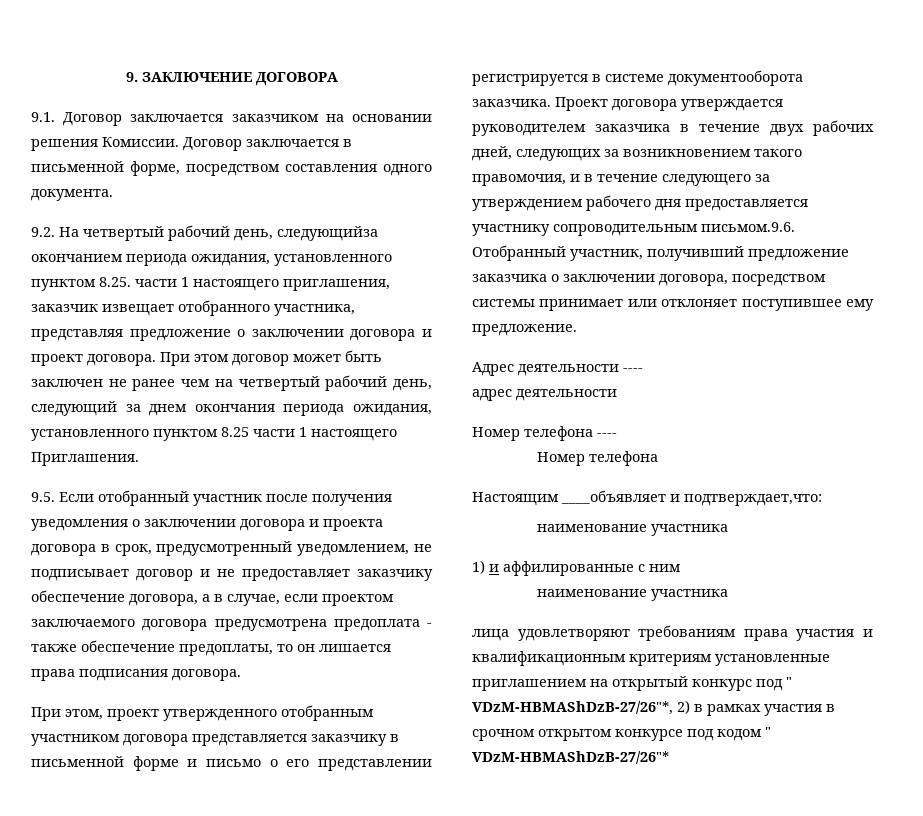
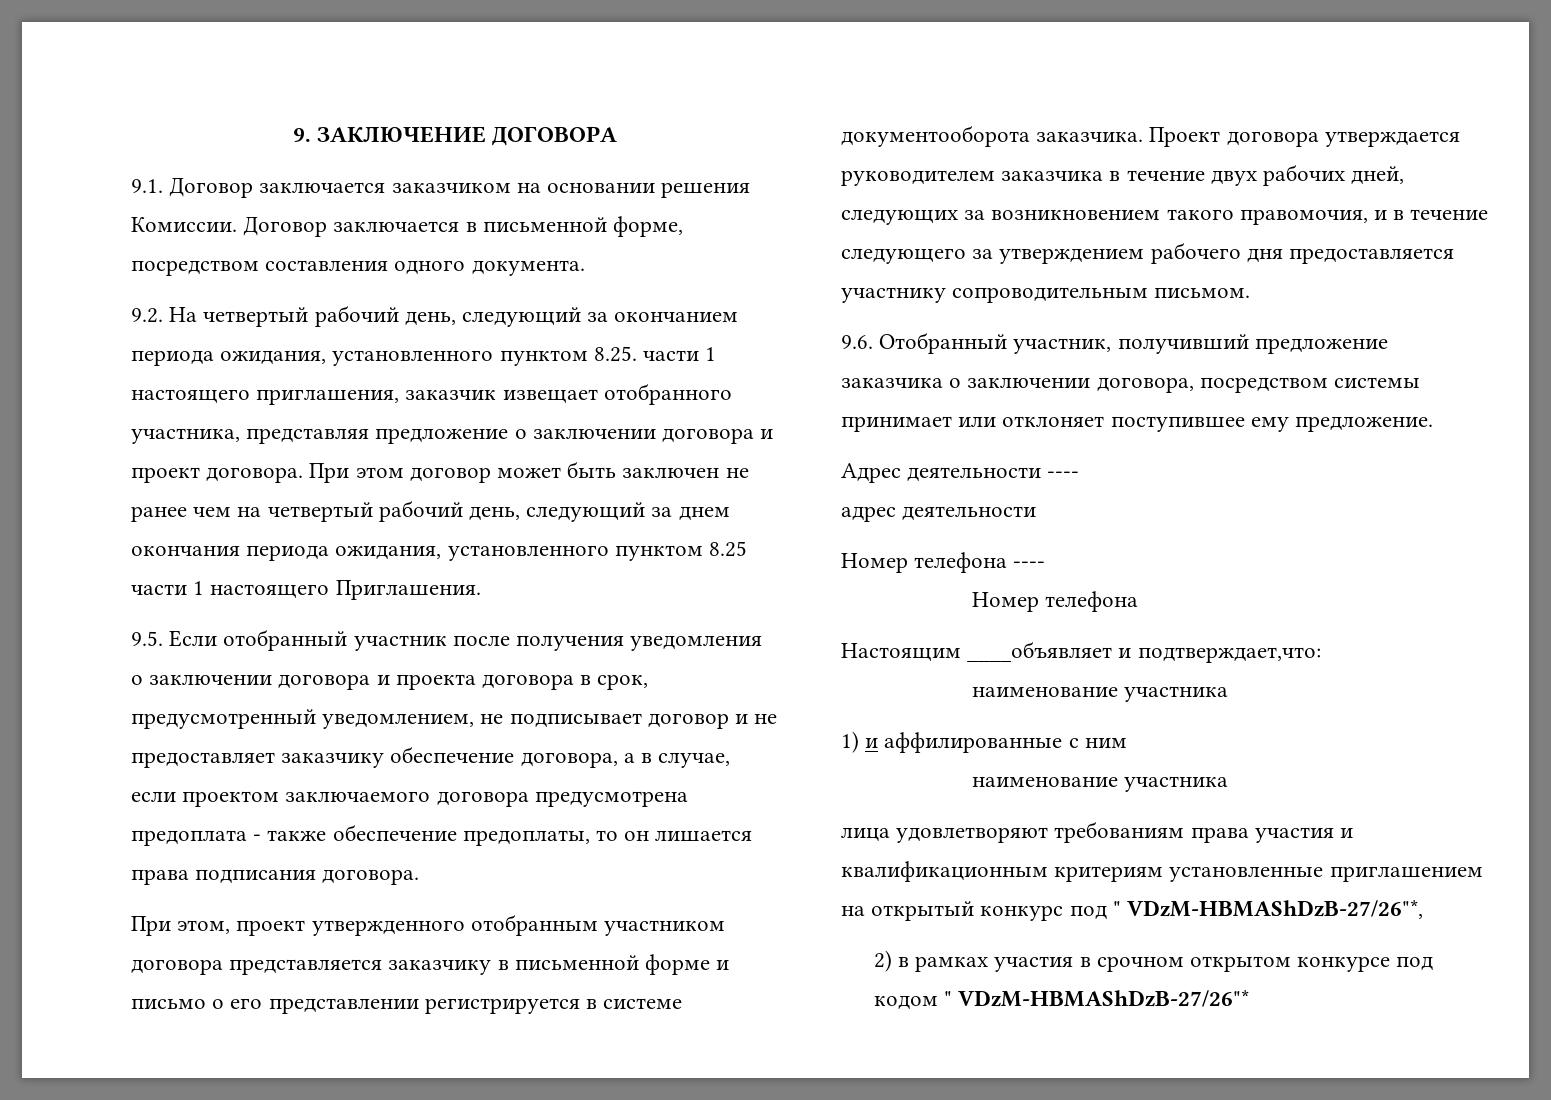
[277,226,378,241] следующийза -> [462,307,609,327] следующий за
[701,222,795,232] письмом.9.6. -> [1154,288,1251,298] [841,335,873,349] письмом. // 9.6.
(673, 708) none -> (1424, 909) //

